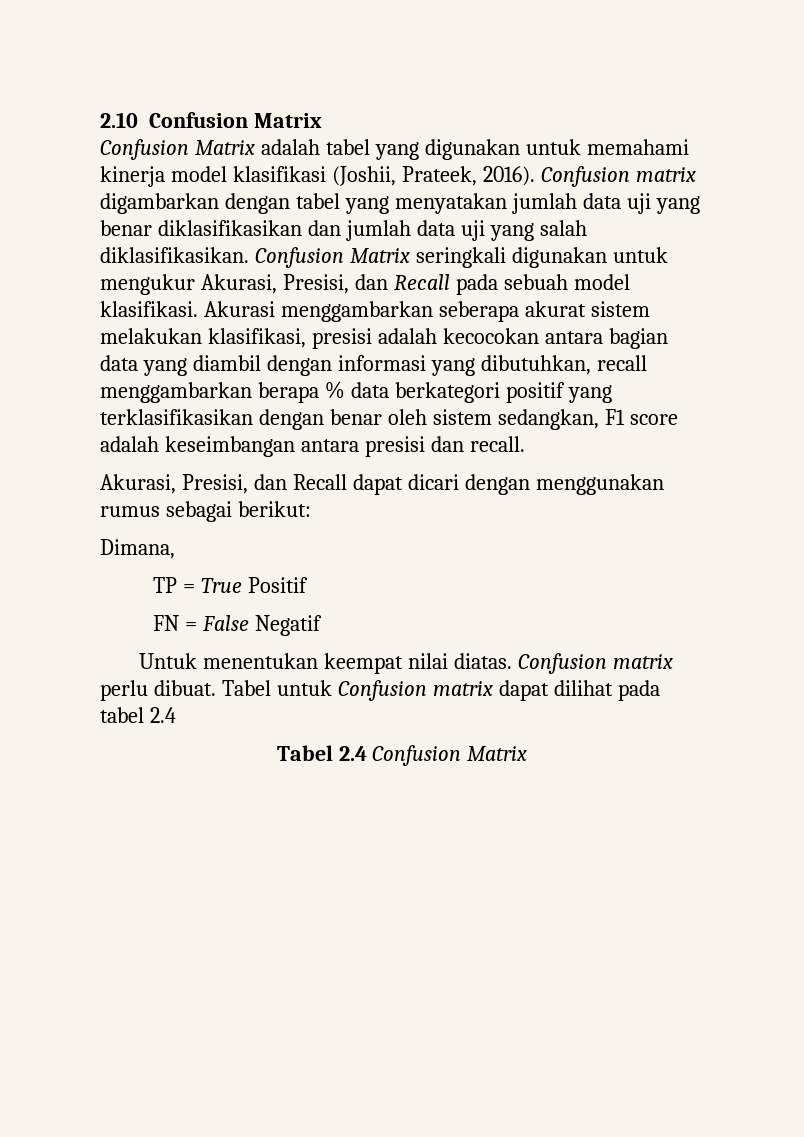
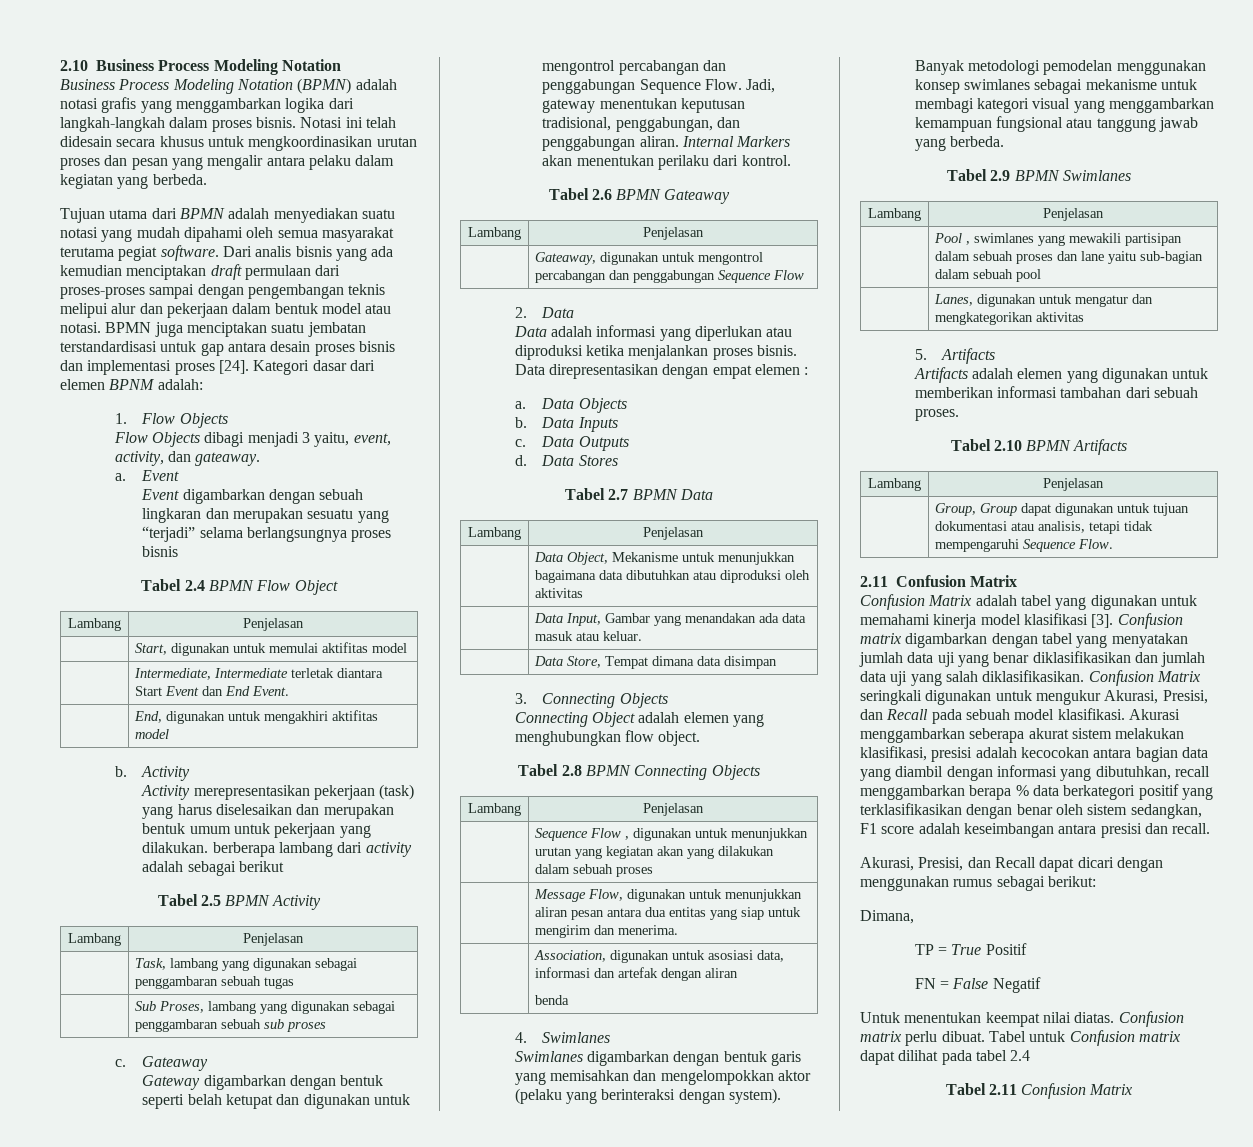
[100,112,138,128] 2.10 -> [60,59,341,75] [60,78,397,94] [60,97,354,113] [60,117,396,132] [60,136,417,151] [60,155,395,170] [60,174,207,189] [60,208,395,223] [60,227,394,242] [60,245,394,261] [60,264,341,280] [60,284,386,299] [60,303,392,318] [60,322,366,337] [60,341,395,356] [60,360,375,375] [60,379,203,390] [114,413,228,428] [113,432,391,447] [114,451,261,466] [114,470,180,481] [141,489,364,504] [142,508,389,523] [142,526,392,542] [142,546,179,557] [141,579,338,595] [68,618,121,631] [243,618,304,631] [135,642,408,656] [134,668,384,680] [135,686,290,696] [134,710,379,724] [135,729,170,739] [114,766,191,781] [141,784,415,800] [142,804,394,819] [142,823,371,838] [142,842,412,857] [142,861,284,876] [157,894,322,910] [68,933,121,946] [243,933,304,946] [135,958,358,971] [135,976,295,989] [135,1001,396,1014] [135,1019,327,1032] [114,1056,209,1071] [142,1075,384,1090] [142,1094,410,1109] [542,60,726,75] [542,79,776,94] [542,98,745,113] [542,117,740,132] [542,136,791,151] [542,155,791,170] [548,188,731,204] [468,227,521,240] [643,227,704,240] [535,252,764,265] [535,270,805,283] [514,307,575,318] [513,325,793,341] [514,345,798,360] [514,364,809,379] [514,398,627,413] [514,417,618,432] [514,436,629,451] [514,455,618,466] [565,488,713,500] [468,527,521,540] [643,527,704,540] [534,552,796,565] [535,570,811,583] [535,588,584,598] [534,613,807,626] [535,631,643,641] [534,656,778,669] [514,693,668,708] [514,712,765,727] [514,730,701,746] [518,764,760,780] [468,803,521,816] [643,803,704,816] [535,828,809,841] [535,846,775,859] [535,864,654,877] [534,889,803,902] [535,907,802,920] [535,925,679,938] [534,950,785,963] [535,967,739,981] [535,995,570,1005] [514,1032,611,1043] [514,1051,802,1066] [514,1070,812,1085] [514,1088,782,1104] [914,60,1206,75] [914,79,1198,94] [914,98,1215,113] [914,116,1199,132] [914,136,1005,151] [947,169,1131,181] [868,208,921,221] [1043,208,1104,221] [934,233,1183,246] [935,251,1204,264] [935,269,1042,282] [934,294,1154,307] [935,312,1085,325] [914,348,996,364] [913,367,1209,383] [914,386,1199,398] [914,409,959,421] [950,439,1128,455] [868,478,921,491] [1043,478,1104,491] [935,503,1190,516] [935,521,1154,534] [935,539,1114,552] [860,576,888,587] 2.10 Business Process Modeling Notation // Business Process Modeling Notation (BPMN) adalah notasi grafis yang menggambarkan logika dari langkah-langkah dalam proses bisnis. Notasi ini telah didesain secara khusus untuk mengkoordinasikan urutan proses dan pesan yang mengalir antara pelaku dalam kegiatan yang berbeda. // Tujuan utama dari BPMN adalah menyediakan suatu notasi yang mudah dipahami oleh semua masyarakat terutama pegiat software. Dari analis bisnis yang ada kemudian menciptakan draft permulaan dari proses-proses sampai dengan pengembangan teknis melipui alur dan pekerjaan dalam bentuk model atau notasi. BPMN juga menciptakan suatu jembatan terstandardisasi untuk gap antara desain proses bisnis dan implementasi proses [24]. Kategori dasar dari elemen BPNM adalah: // 1. Flow Objects // Flow Objects dibagi menjadi 3 yaitu, event, activity, dan gateaway. // a. Event // Event digambarkan dengan sebuah lingkaran dan merupakan sesuatu yang “terjadi” selama berlangsungnya proses bisnis // Tabel 2.4 BPMN Flow Object // Lambang | Penjelasan // | Start, digunakan untuk memulai aktifitas model // | Intermediate, Intermediate terletak diantara Start Event dan End Event. // | End, digunakan untuk mengakhiri aktifitas model // b. Activity // Activity merepresentasikan pekerjaan (task) yang harus diselesaikan dan merupakan bentuk umum untuk pekerjaan yang dilakukan. berberapa lambang dari activity adalah sebagai berikut // Tabel 2.5 BPMN Activity // Lambang | Penjelasan // | Task, lambang yang digunakan sebagai penggambaran sebuah tugas // | Sub Proses, lambang yang digunakan sebagai penggambaran sebuah sub proses // c. Gateaway // Gateway digambarkan dengan bentuk seperti belah ketupat dan digunakan untuk mengontrol percabangan dan penggabungan Sequence Flow. Jadi, gateway menentukan keputusan tradisional, penggabungan, dan penggabungan aliran. Internal Markers akan menentukan perilaku dari kontrol. // Tabel 2.6 BPMN Gateaway // Lambang | Penjelasan // | Gateaway, digunakan untuk mengontrol percabangan dan penggabungan Sequence Flow // 2. Data // Data adalah informasi yang diperlukan atau diproduksi ketika menjalankan proses bisnis. Data direpresentasikan dengan empat elemen : // a. Data Objects // b. Data Inputs // c. Data Outputs // d. Data Stores // Tabel 2.7 BPMN Data // Lambang | Penjelasan // | Data Object, Mekanisme untuk menunjukkan bagaimana data dibutuhkan atau diproduksi oleh aktivitas // | Data Input, Gambar yang menandakan ada data masuk atau keluar. // | Data Store, Tempat dimana data disimpan // 3. Connecting Objects // Connecting Object adalah elemen yang menghubungkan flow object. // Tabel 2.8 BPMN Connecting Objects // Lambang | Penjelasan // | Sequence Flow , digunakan untuk menunjukkan urutan yang kegiatan akan yang dilakukan dalam sebuah proses // | Message Flow, digunakan untuk menunjukkan aliran pesan antara dua entitas yang siap untuk mengirim dan menerima. // | Association, digunakan untuk asosiasi data, informasi dan artefak dengan aliran // benda // 4. Swimlanes // Swimlanes digambarkan dengan bentuk garis yang memisahkan dan mengelompokkan aktor (pelaku yang berinteraksi dengan system). Banyak metodologi pemodelan menggunakan konsep swimlanes sebagai mekanisme untuk membagi kategori visual yang menggambarkan kemampuan fungsional atau tanggung jawab yang berbeda. // Tabel 2.9 BPMN Swimlanes // Lambang | Penjelasan // | Pool , swimlanes yang mewakili partisipan dalam sebuah proses dan lane yaitu sub-bagian dalam sebuah pool // | Lanes, digunakan untuk mengatur dan mengkategorikan aktivitas // 5. Artifacts // Artifacts adalah elemen yang digunakan untuk memberikan informasi tambahan dari sebuah proses. // Tabel 2.10 BPMN Artifacts // Lambang | Penjelasan // | Group, Group dapat digunakan untuk tujuan dokumentasi atau analisis, tetapi tidak mempengaruhi Sequence Flow. // 2.11
[331,166,535,186] (Joshii, Prateek, 2016). -> [1091,614,1114,628] [3].
[338,746,367,761] 2.4 -> [988,1084,1017,1095] 2.11

